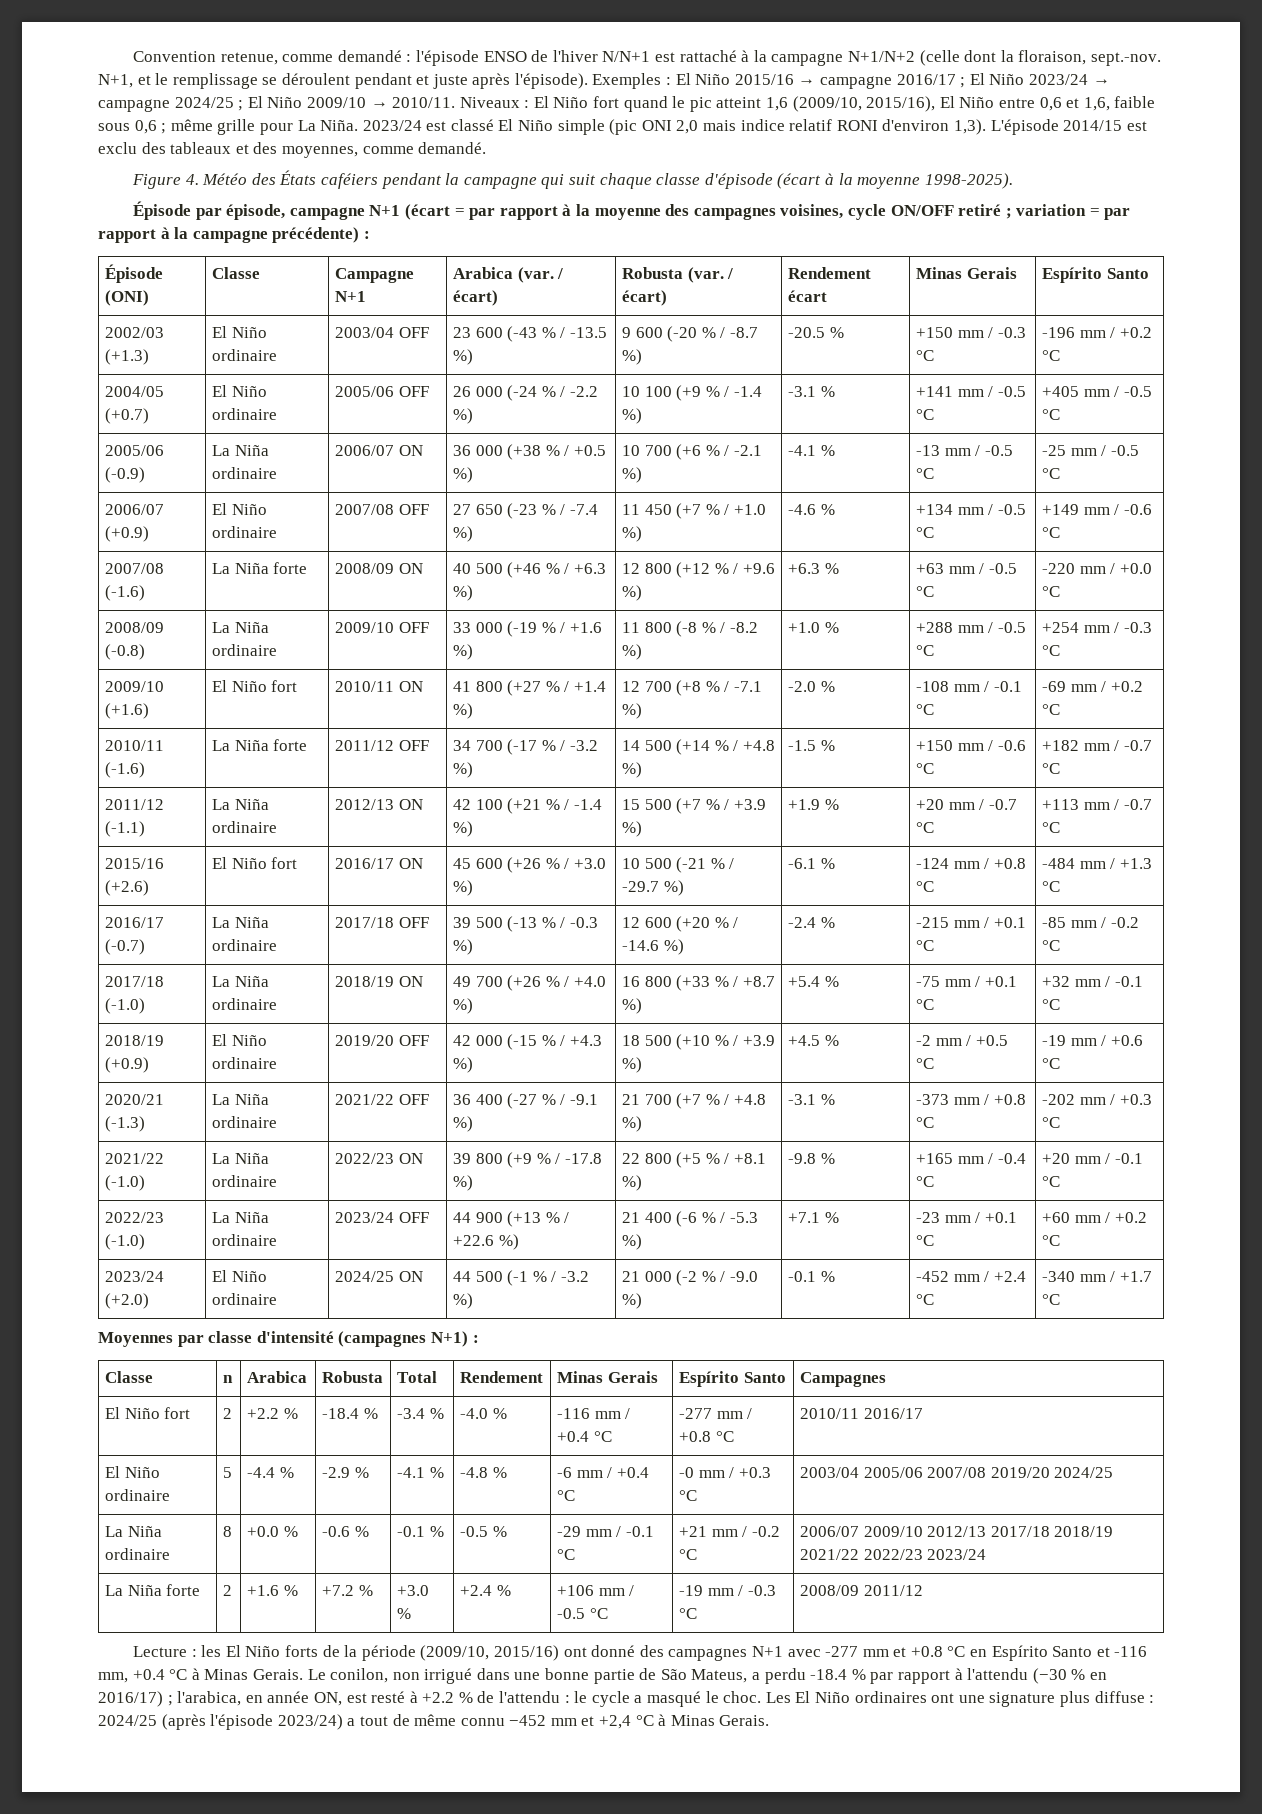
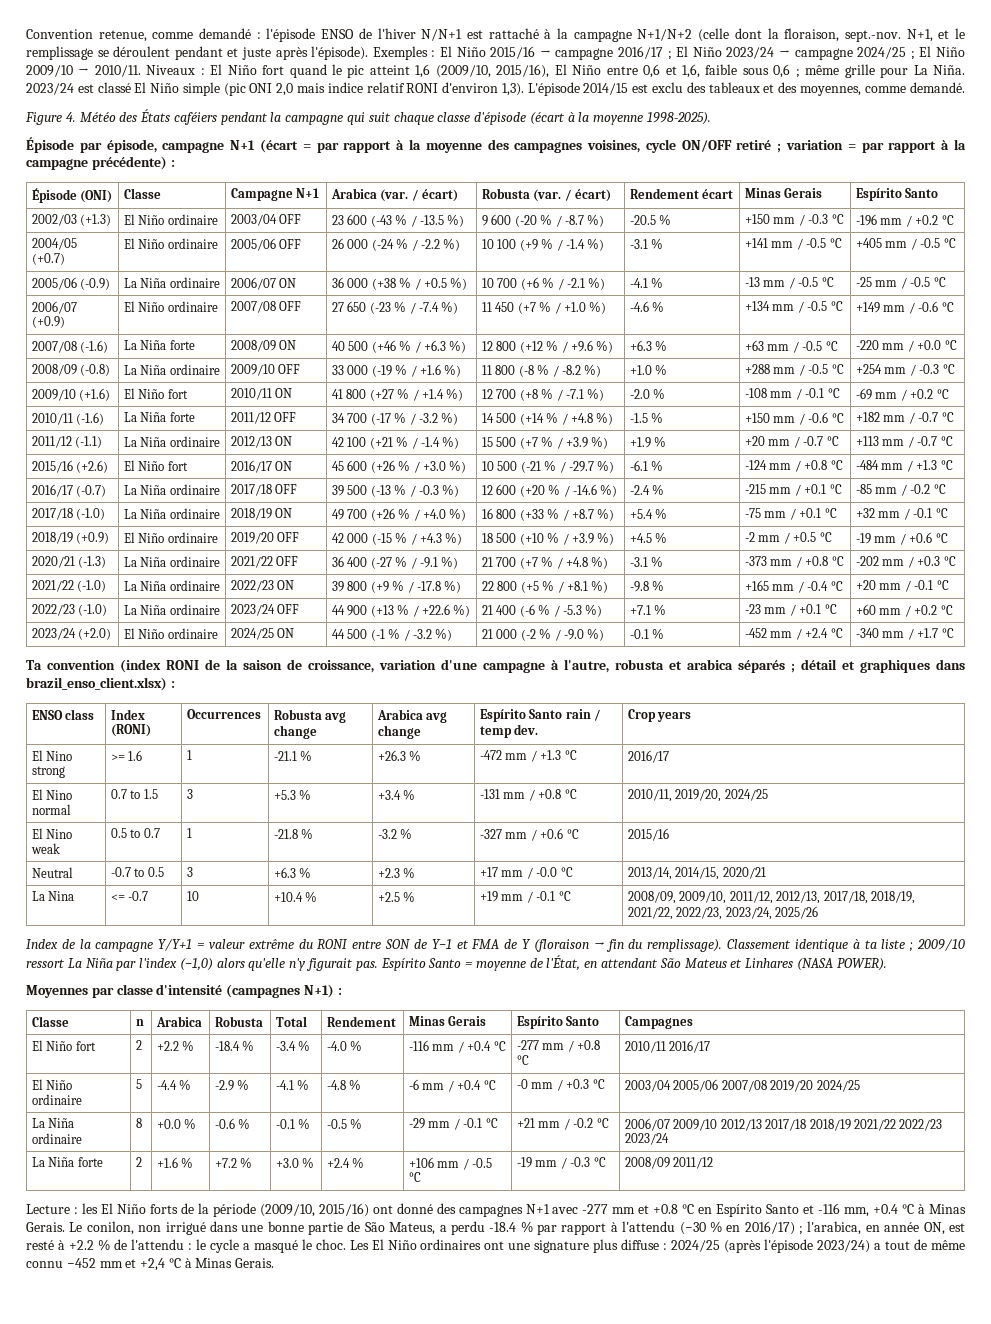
(1060, 1299) none -> [26,659,965,673] [26,677,175,691] [32,709,95,720] [111,709,146,720] [111,724,152,737] [187,709,262,719] [274,709,347,723] [274,725,318,739] [377,709,448,723] [378,725,422,739] [480,709,602,722] [480,724,539,738] [628,709,692,722] [32,750,73,761] [32,766,66,778] [111,750,143,761] [187,750,193,760] [274,750,313,761] [378,750,422,761] [480,750,577,762] [628,750,670,763] [32,789,73,800] [32,804,72,815] [111,789,158,799] [187,789,194,799] [274,789,312,800] [378,789,416,800] [480,789,577,801] [628,789,768,802] [32,828,73,839] [31,843,61,854] [111,828,160,838] [187,828,193,838] [274,828,314,839] [378,828,413,839] [480,828,579,841] [628,828,670,841] [32,867,74,878] [111,867,164,877] [187,867,194,877] [274,867,312,878] [378,867,416,878] [480,867,573,879] [628,867,766,880] [32,891,75,901] [111,891,149,901] [187,891,200,901] [274,891,318,902] [378,891,416,902] [480,891,571,903] [628,891,915,904] [628,906,819,920] [26,939,965,952] [26,955,887,971] // Ta convention (index RONI de la saison de croissance, variation d'une campagne à l'autre, robusta et arabica séparés ; détail et graphiques dans brazil_enso_client.xlsx) : // ENSO class | Index (RONI) | Occurrences | Robusta avg change | Arabica avg change | Espírito Santo rain / temp dev. | Crop years // El Nino strong | >= 1.6 | 1 | -21.1 % | +26.3 % | -472 mm / +1.3 °C | 2016/17 // El Nino normal | 0.7 to 1.5 | 3 | +5.3 % | +3.4 % | -131 mm / +0.8 °C | 2010/11, 2019/20, 2024/25 // El Nino weak | 0.5 to 0.7 | 1 | -21.8 % | -3.2 % | -327 mm / +0.6 °C | 2015/16 // Neutral | -0.7 to 0.5 | 3 | +6.3 % | +2.3 % | +17 mm / -0.0 °C | 2013/14, 2014/15, 2020/21 // La Nina | <= -0.7 | 10 | +10.4 % | +2.5 % | +19 mm / -0.1 °C | 2008/09, 2009/10, 2011/12, 2012/13, 2017/18, 2018/19, 2021/22, 2022/23, 2023/24, 2025/26 // Index de la campagne Y/Y+1 = valeur extrême du RONI entre SON de Y−1 et FMA de Y (floraison → fin du remplissage). Classement identique à ta liste ; 2009/10 ressort La Niña par l'index (−1,0) alors qu'elle n'y figurait pas. Espírito Santo = moyenne de l'État, en attendant São Mateus et Linhares (NASA POWER).

